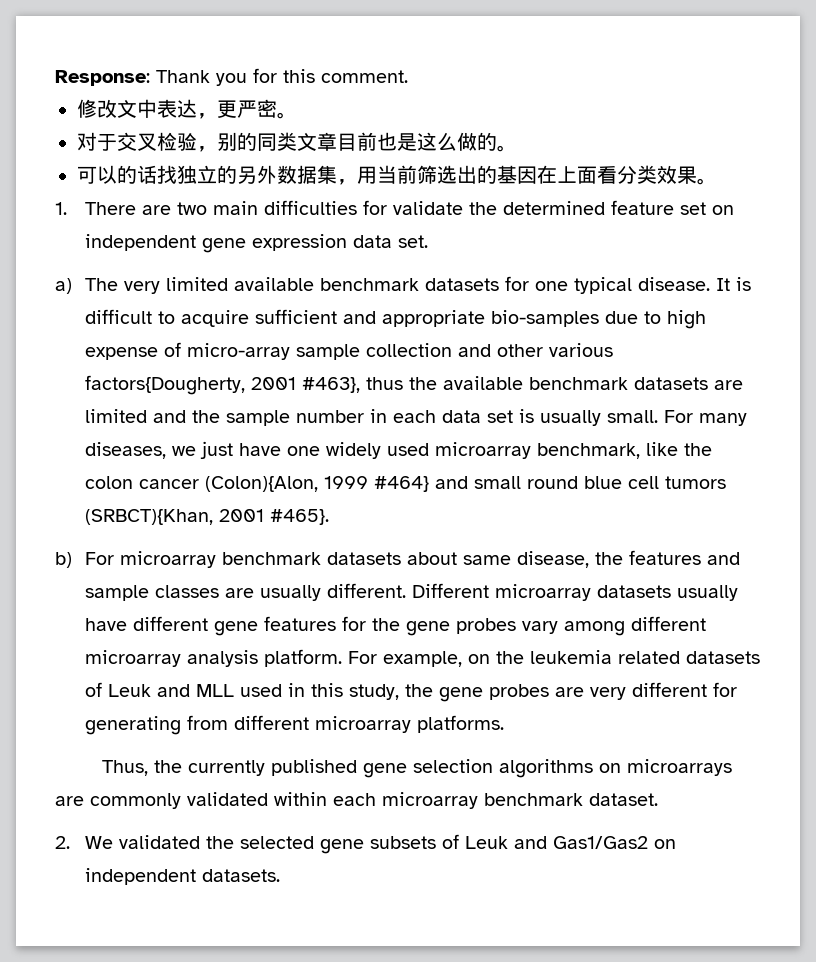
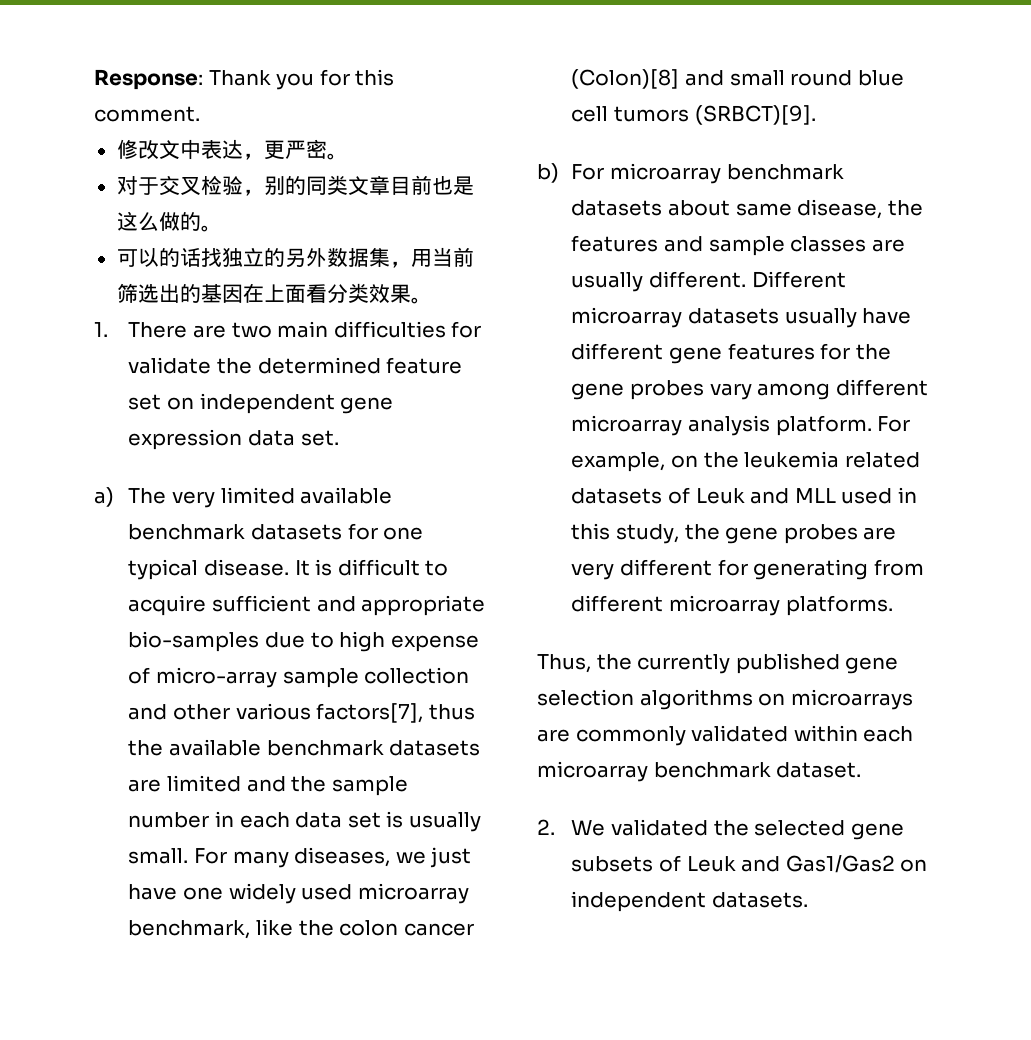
[85,375,361,395] factors{Dougherty, 2001 #463}, -> [316,703,424,723] factors[7],
[205,476,430,492] (Colon){Alon, 1999 #464} -> [571,69,680,89] (Colon)[8]
[85,509,330,525] (SRBCT){Khan, 2001 #465}. -> [694,105,816,125] (SRBCT)[9].

